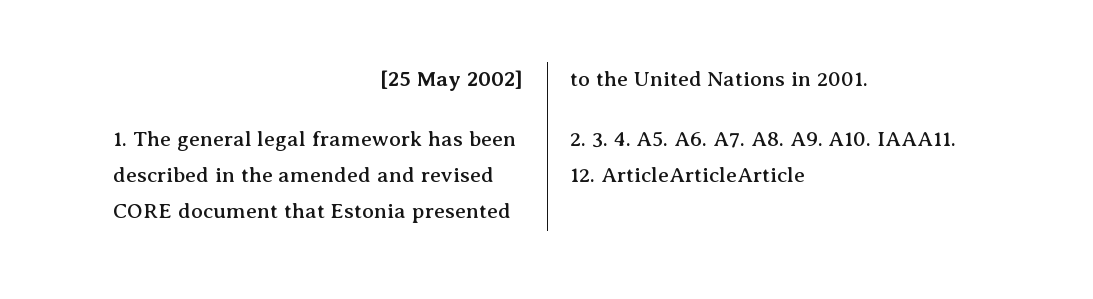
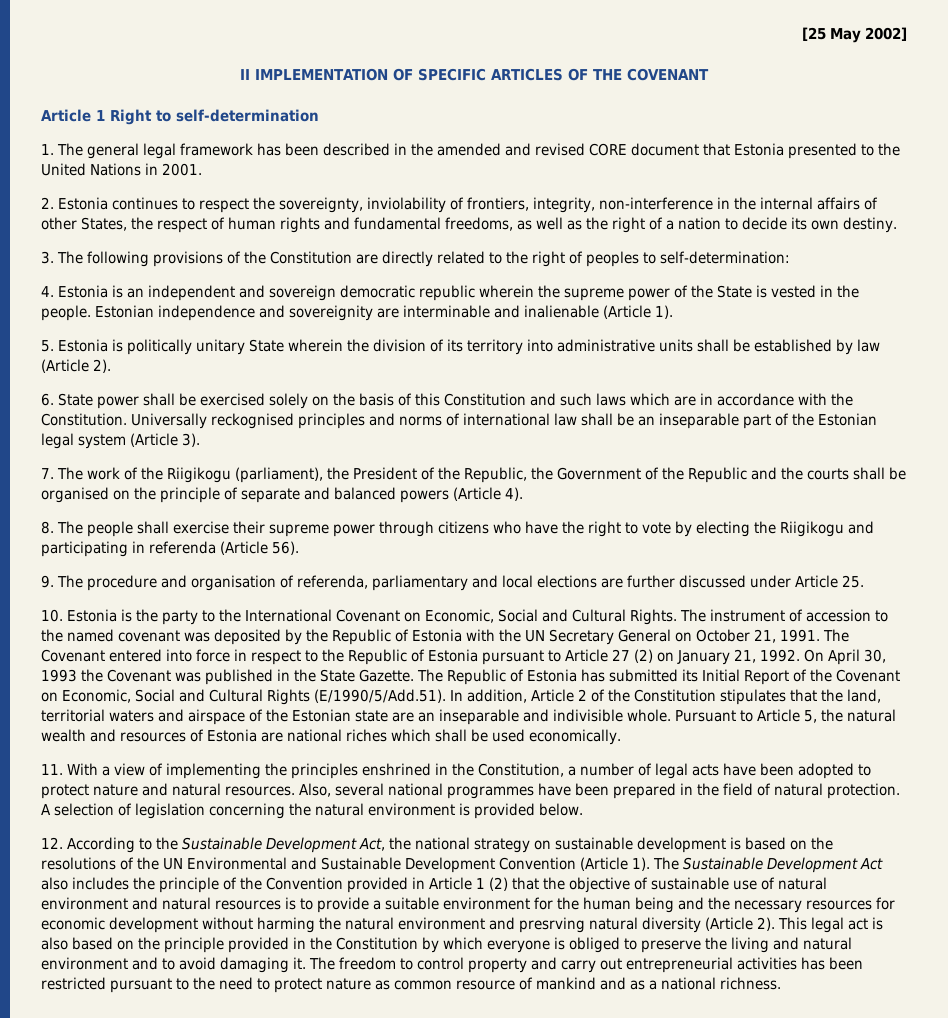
(523, 79) none -> [239,68,710,81] [41,109,319,125] // II IMPLEMENTATION OF SPECIFIC ARTICLES OF THE COVENANT // Article 1 Right to self-determination
[591,131,957,148] [570,167,805,182] 3. 4. A5. A6. A7. A8. A9. A10. IAAA11. 12. ArticleArticleArticle -> [58,197,878,213] [41,217,897,233] [41,251,790,267] [41,285,859,301] [41,305,673,321] [41,339,880,355] [41,359,111,373] [41,393,853,409] [41,413,877,429] [41,433,200,449] [41,467,906,483] [41,487,523,503] [41,521,874,537] [41,541,299,557] [41,575,864,591] [41,609,888,625] [41,629,849,645] [41,649,886,665] [41,669,900,685] [41,689,881,705] [41,709,896,725] [41,729,621,745] [41,763,871,779] [41,783,900,799] [41,803,583,819] [41,837,833,853] [41,857,883,873] [41,877,827,893] [41,897,895,913] [41,917,883,933] [41,937,852,953] [41,957,863,973] [41,977,781,993] Estonia continues to respect the sovereignty, inviolability of frontiers, integrity, non-interference in the internal affairs of other States, the respect of human rights and fundamental freedoms, as well as the right of a nation to decide its own destiny. // 3. The following provisions of the Constitution are directly related to the right of peoples to self-determination: // 4. Estonia is an independent and sovereign democratic republic wherein the supreme power of the State is vested in the people. Estonian independence and sovereignity are interminable and inalienable (Article 1). // 5. Estonia is politically unitary State wherein the division of its territory into administrative units shall be established by law (Article 2). // 6. State power shall be exercised solely on the basis of this Constitution and such laws which are in accordance with the Constitution. Universally reckognised principles and norms of international law shall be an inseparable part of the Estonian legal system (Article 3). // 7. The work of the Riigikogu (parliament), the President of the Republic, the Government of the Republic and the courts shall be organised on the principle of separate and balanced powers (Article 4). // 8. The people shall exercise their supreme power through citizens who have the right to vote by electing the Riigikogu and participating in referenda (Article 56). // 9. The procedure and organisation of referenda, parliamentary and local elections are further discussed under Article 25. // 10. Estonia is the party to the International Covenant on Economic, Social and Cultural Rights. The instrument of accession to the named covenant was deposited by the Republic of Estonia with the UN Secretary General on October 21, 1991. The Covenant entered into force in respect to the Republic of Estonia pursuant to Article 27 (2) on January 21, 1992. On April 30, 1993 the Covenant was published in the State Gazette. The Republic of Estonia has submitted its Initial Report of the Covenant on Economic, Social and Cultural Rights (E/1990/5/Add.51). In addition, Article 2 of the Constitution stipulates that the land, territorial waters and airspace of the Estonian state are an inseparable and indivisible whole. Pursuant to Article 5, the natural wealth and resources of Estonia are national riches which shall be used economically. // 11. With a view of implementing the principles enshrined in the Constitution, a number of legal acts have been adopted to protect nature and natural resources. Also, several national programmes have been prepared in the field of natural protection. A selection of legislation concerning the natural environment is provided below. // 12. According to the Sustainable Development Act, the national strategy on sustainable development is based on the resolutions of the UN Environmental and Sustainable Development Convention (Article 1). The Sustainable Development Act also includes the principle of the Convention provided in Article 1 (2) that the objective of sustainable use of natural environment and natural resources is to provide a suitable environment for the human being and the necessary resources for economic development without harming the natural environment and presrving natural diversity (Article 2). This legal act is also based on the principle provided in the Constitution by which everyone is obliged to preserve the living and natural environment and to avoid damaging it. The freedom to control property and carry out entrepreneurial activities has been restricted pursuant to the need to protect nature as common resource of mankind and as a national richness.

